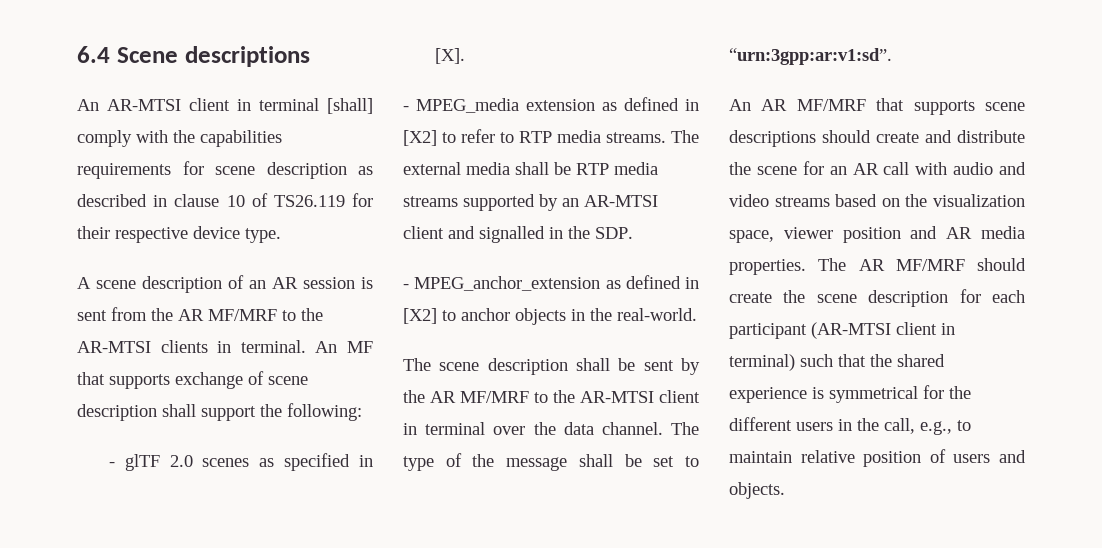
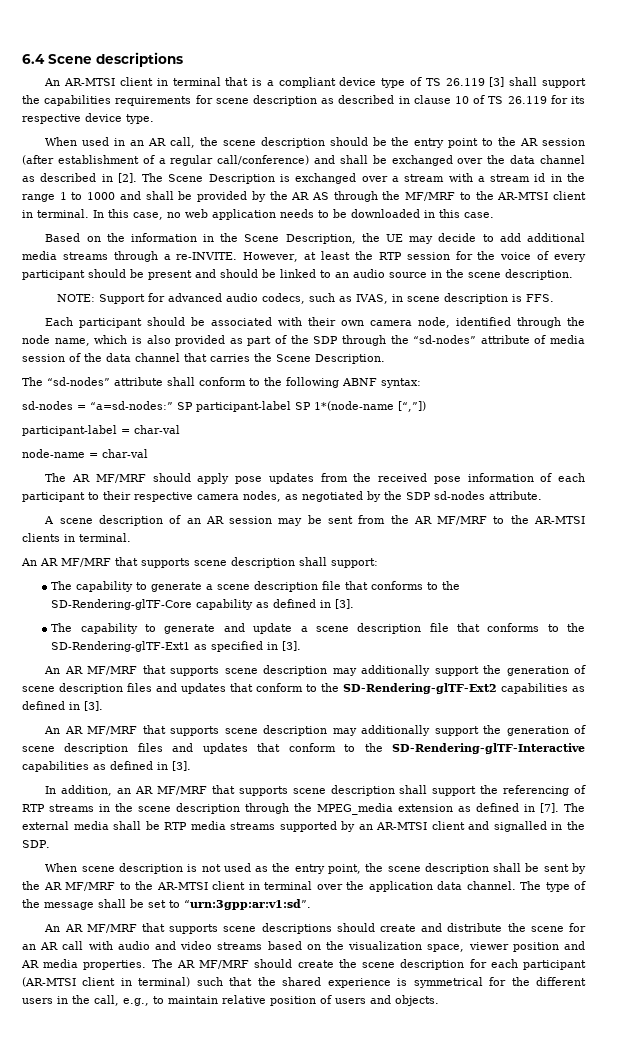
[327,98,373,114] [77,130,168,147] [shall] comply with -> [225,77,587,88] that is a compliant device type of TS 26.119 [3] shall support
[273,193,373,207] [77,226,110,239] TS26.119 for their -> [488,95,585,104] TS 26.119 for its
(281, 235) none -> [45,137,585,148] [22,155,585,166] [22,173,585,184] [22,191,586,202] [22,209,494,220] [45,233,585,244] [22,251,586,262] [22,269,573,280] [56,293,554,304] [45,317,586,328] [22,335,585,346] [22,353,385,364] [22,377,421,388] [22,401,426,412] [22,425,180,436] [22,449,148,458] [45,473,585,484] [22,491,542,502] // When used in an AR call, the scene description should be the entry point to the AR session (after establishment of a regular call/conference) and shall be exchanged over the data channel as described in [2]. The Scene Description is exchanged over a stream with a stream id in the range 1 to 1000 and shall be provided by the AR AS through the MF/MRF to the AR-MTSI client in terminal. In this case, no web application needs to be downloaded in this case. // Based on the information in the Scene Description, the UE may decide to add additional media streams through a re-INVITE. However, at least the RTP session for the voice of every participant should be present and should be linked to an audio source in the scene description. // NOTE: Support for advanced audio codecs, such as IVAS, in scene description is FFS. // Each participant should be associated with their own camera node, identified through the node name, which is also provided as part of the SDP through the “sd-nodes” attribute of media session of the data channel that carries the Scene Description. // The “sd-nodes” attribute shall conform to the following ABNF syntax: // sd-nodes = “a=sd-nodes:” SP participant-label SP 1*(node-name [“,”]) // participant-label = char-val // node-name = char-val // The AR MF/MRF should apply pose updates from the received pose information of each participant to their respective camera nodes, as negotiated by the SDP sd-nodes attribute.
[361,277,373,289] is -> [278,515,322,526] may be
[315,341,373,353] [77,371,308,389] [77,403,362,421] [108,453,373,471] [434,48,465,64] [403,106,409,111] An MF that supports exchange of scene description shall support the following: // - glTF 2.0 scenes as specified in [X]. // - -> [21,557,378,568] [51,581,461,592] [51,599,355,610] [51,623,585,634] [51,641,302,652] [44,665,587,676] [22,683,585,694] [22,701,103,711] [44,725,587,736] [22,743,586,754] [22,761,191,772] [45,785,586,796] [22,803,312,814] // An AR MF/MRF that supports scene description shall support: // The capability to generate a scene description file that conforms to the SD-Rendering-glTF-Core capability as defined in [3]. // The capability to generate and update a scene description file that conforms to the SD-Rendering-glTF-Ext1 as specified in [3]. // An AR MF/MRF that supports scene description may additionally support the generation of scene description files and updates that conform to the SD-Rendering-glTF-Ext2 capabilities as defined in [3]. // An AR MF/MRF that supports scene description may additionally support the generation of scene description files and updates that conform to the SD-Rendering-glTF-Interactive capabilities as defined in [3]. // In addition, an AR MF/MRF that supports scene description shall support the referencing of RTP streams in the scene description through the
[403,129,666,146] [X2] to refer to RTP media streams. -> [540,803,559,813] [7].
[403,275,699,291] [403,308,697,325] [403,358,431,371] - MPEG_anchor_extension as defined in [X2] to anchor objects in the real-world. // The -> [45,863,384,874] When scene description is not used as the entry point, the
(556, 428) none -> [368,881,433,892] application

